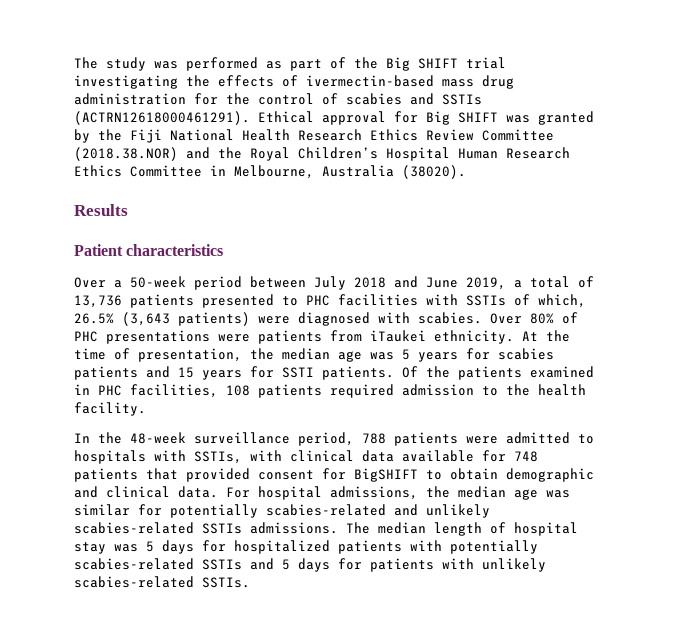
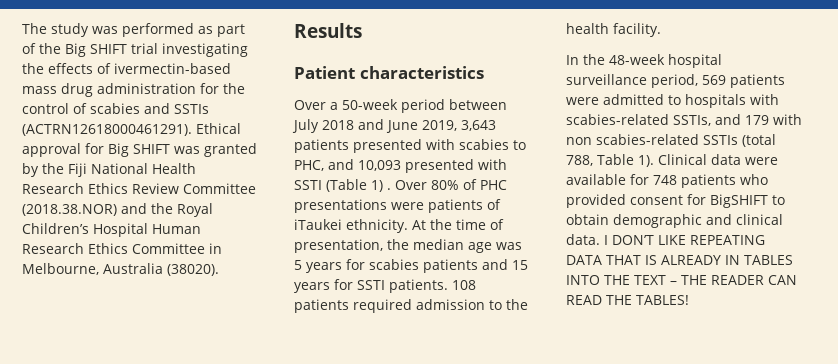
[514,276,594,288] [74,294,586,308] [74,312,482,326] a total of 13,736 patients presented to PHC facilities with SSTIs of which, 26.5% (3,643 patients) were diagnosed with scabies. -> [461,120,496,131] [294,139,526,153] [294,159,507,173] [294,179,391,192] 3,643 patients presented with scabies to PHC, and 10,093 presented with SSTI (Table 1) .
[330,330,362,342] from -> [487,199,501,210] of
[402,366,594,380] [74,384,218,398] Of the patients examined in PHC facilities, -> (448, 286) none
(186, 438) none -> [668,54,722,68] hospital
[362,433,386,444] 788 -> [702,75,726,85] 569
[194,450,394,464] SSTIs, with clinical data -> [566,114,802,126] [566,134,776,147] [566,154,778,167] scabies-related SSTIs, and 179 with non scabies-related SSTIs (total 788, Table 1). Clinical data were
[146,468,178,480] that -> [740,174,768,185] who
[226,486,570,500] [74,504,490,518] [74,522,578,536] [74,540,538,554] [74,558,546,572] [74,576,250,588] For hospital admissions, the median age was similar for potentially scabies-related and unlikely scabies-related SSTIs admissions. The median length of hospital stay was 5 days for hospitalized patients with potentially scabies-related SSTIs and 5 days for patients with unlikely scabies-related SSTIs. -> [604,235,765,245] [566,255,793,265] [566,275,797,285] [566,295,689,305] I DON’T LIKE REPEATING DATA THAT IS ALREADY IN TABLES INTO THE TEXT – THE READER CAN READ THE TABLES!

